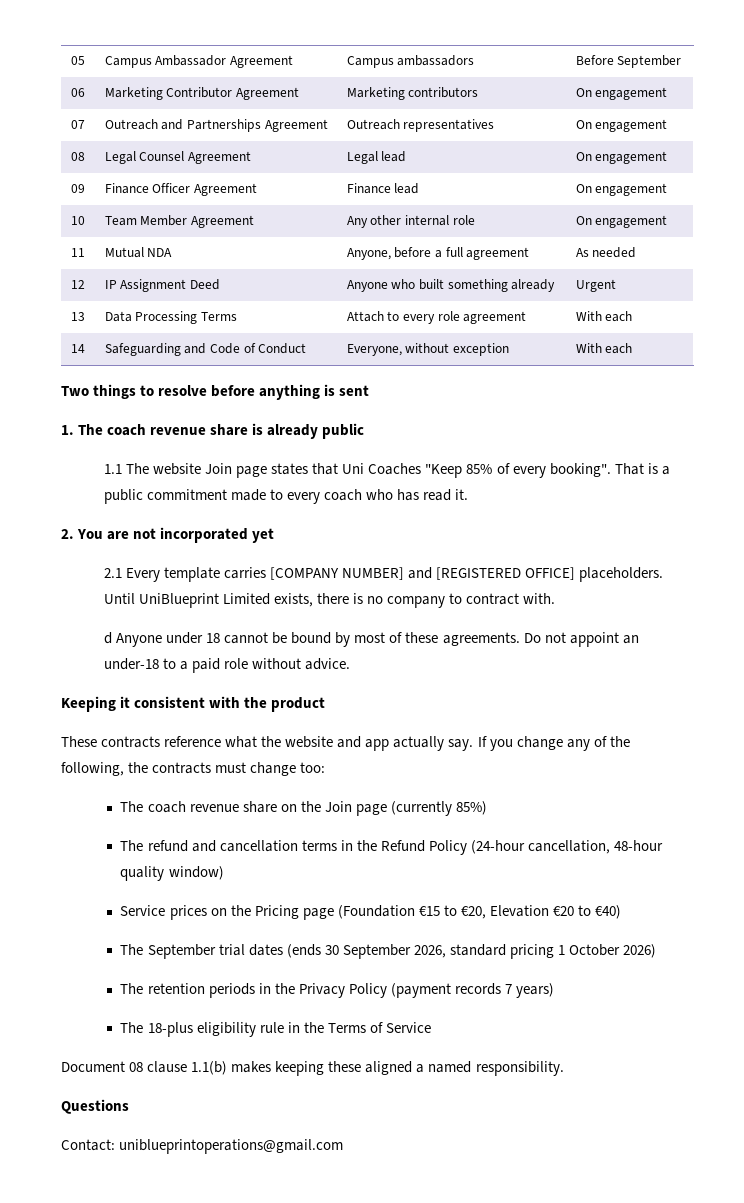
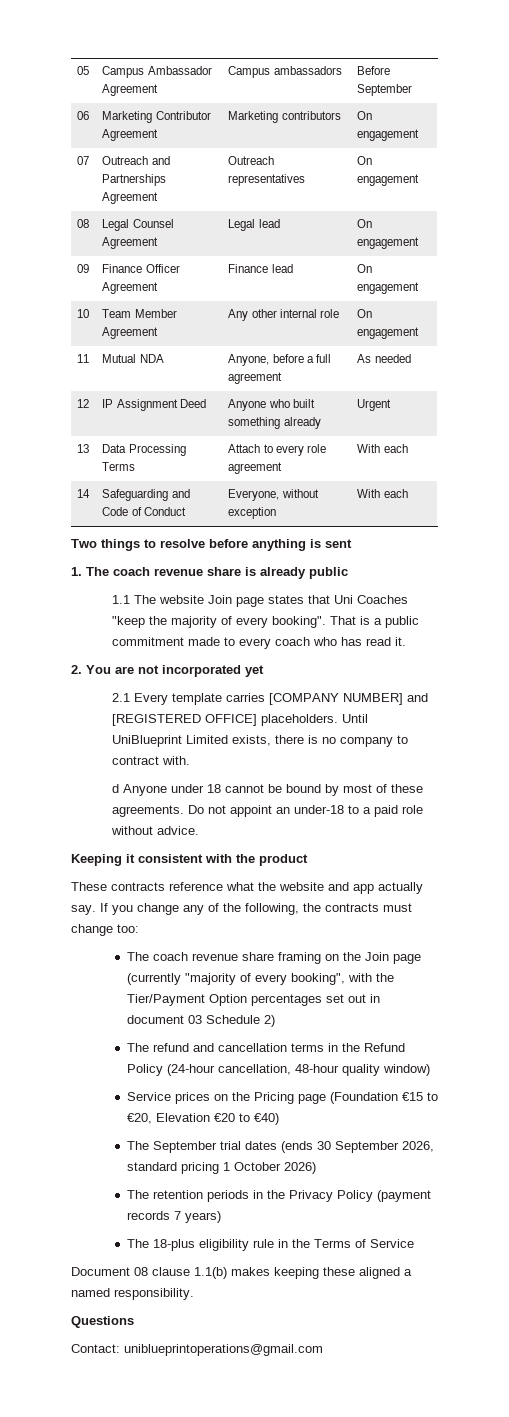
[425,464,493,478] "Keep 85% -> [112,616,218,628] "keep the majority
(277, 807) none -> [277,952,321,964] framing
[455,801,487,815] 85%) -> [184,973,394,985] [126,994,380,1006] [126,1015,275,1027] "majority of every booking", with the Tier/Payment Option percentages set out in document 03 Schedule 2)

